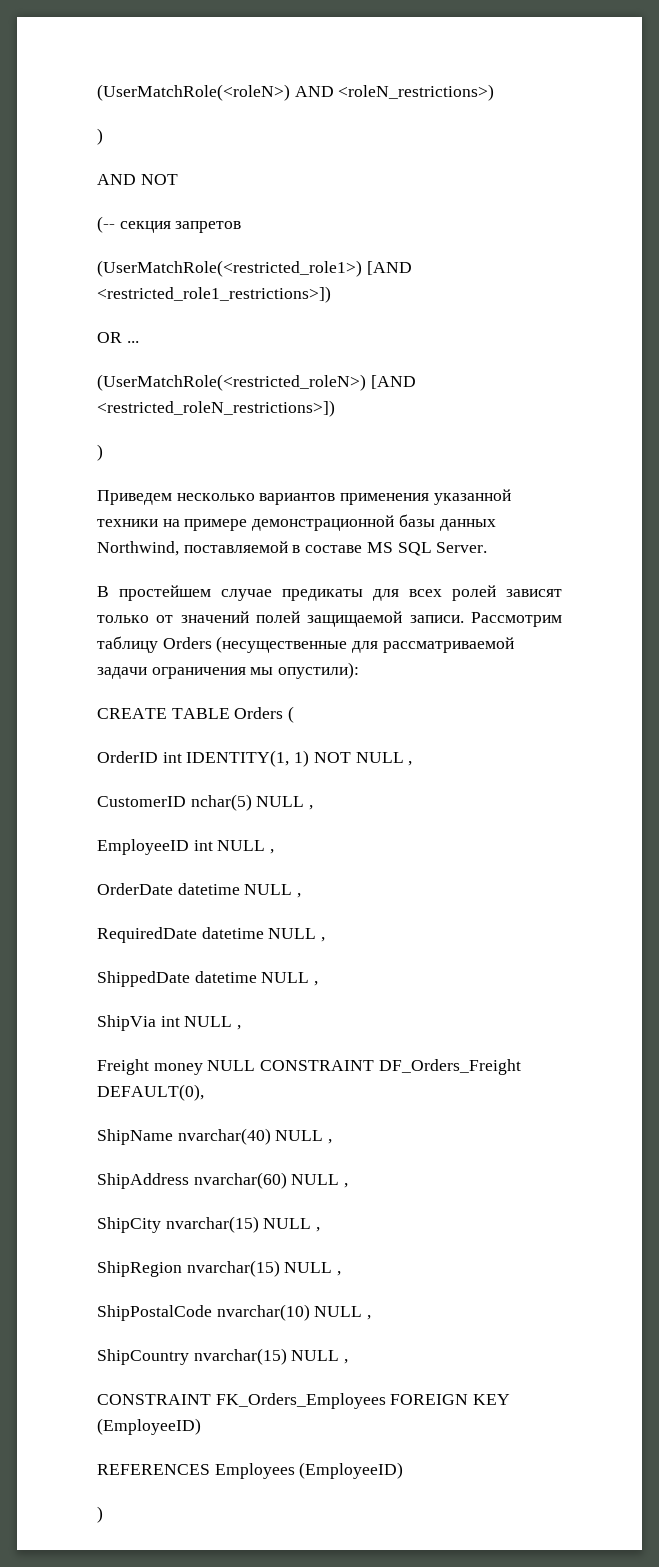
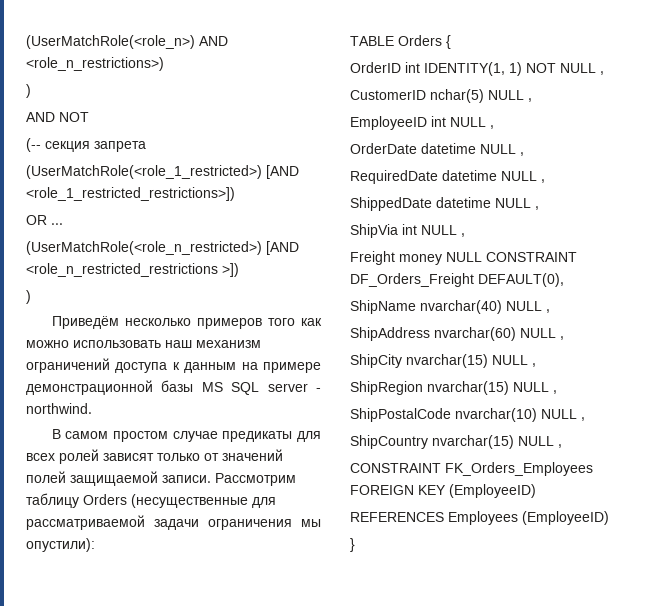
[97,84,495,101] (UserMatchRole(<roleN>) AND <roleN_restrictions>) -> [26,35,228,49] [26,57,164,71] (UserMatchRole(<role_n>) AND <role_n_restrictions>)
[175,221,242,233] [97,260,412,277] [97,286,331,303] [97,332,139,343] [97,374,416,391] [97,400,335,417] [97,444,103,461] [97,489,511,505] [97,514,496,531] [97,541,488,556] запретов // (UserMatchRole(<restricted_role1>) [AND <restricted_role1_restrictions>]) // OR ... // (UserMatchRole(<restricted_roleN>) [AND <restricted_roleN_restrictions>]) // ) // Приведем несколько вариантов применения указанной техники на примере демонстрационной базы данных Northwind, поставляемой в составе MS SQL Server. -> [94,141,146,152] [26,165,299,179] [26,187,235,201] [26,215,63,225] [26,241,299,255] [26,263,239,277] [26,290,31,304] [51,316,322,329] [26,340,261,348] [26,358,321,373] [26,380,321,395] [26,403,92,414] запрета // (UserMatchRole(<role_1_restricted>) [AND <role_1_restricted_restrictions>]) // OR ... // (UserMatchRole(<role_n_restricted>) [AND <role_n_restricted_restrictions >]) // ) // Приведём несколько примеров того как можно использовать наш механизм ограничений доступа к данным на примере демонстрационной базы MS SQL server - northwind.
[119,585,211,601] простейшем -> [65,431,168,442] самом простом
[97,708,167,719] CREATE -> (95, 545) none
[288,706,295,723] ( -> [446,35,451,49] {
[97,1506,103,1523] ) -> [350,538,355,552] }

